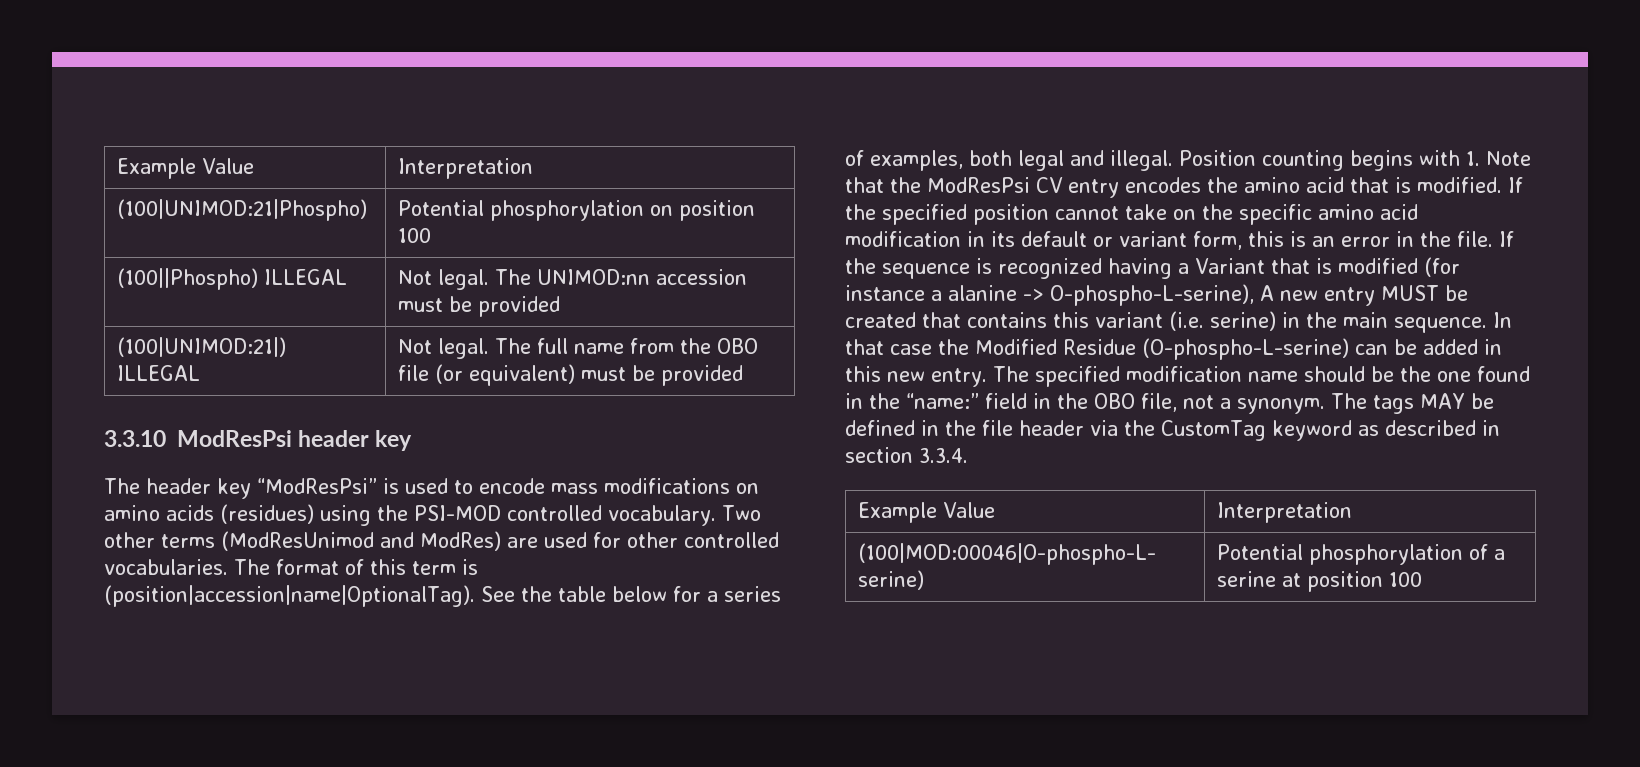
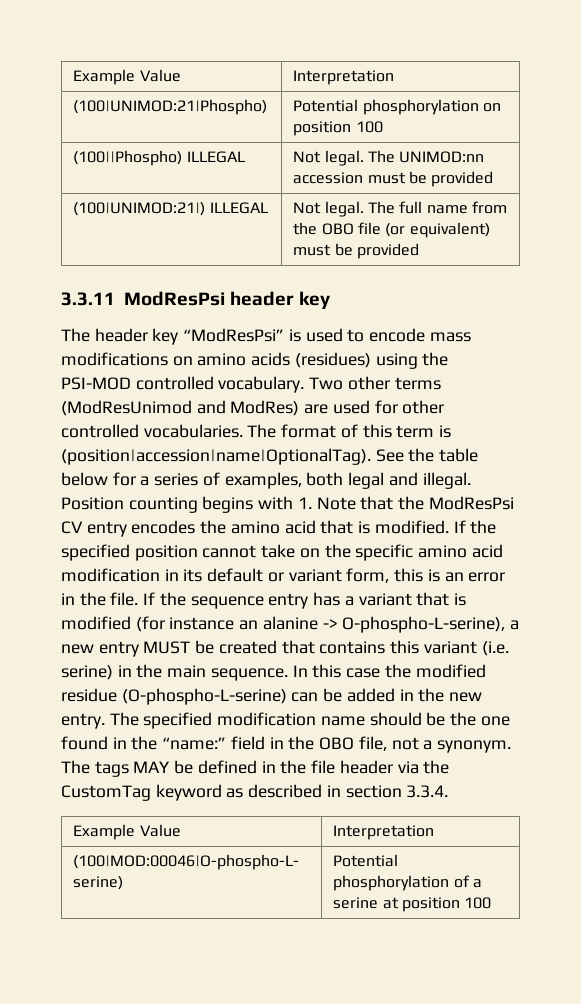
[104,430,166,447] 3.3.10 -> [61,292,115,306] 3.3.11
[976,258,1265,279] is recognized having a Variant -> [268,592,412,609] entry has a variant
[931,290,942,301] a -> [239,620,259,630] an
[1259,285,1274,301] A -> [510,620,520,630] a
[845,339,884,355] that -> [312,664,342,678] this
[975,339,1136,355] Modified Residue -> [415,664,486,678] [61,688,117,702] modified residue
[845,366,881,382] this -> [418,688,445,702] the

